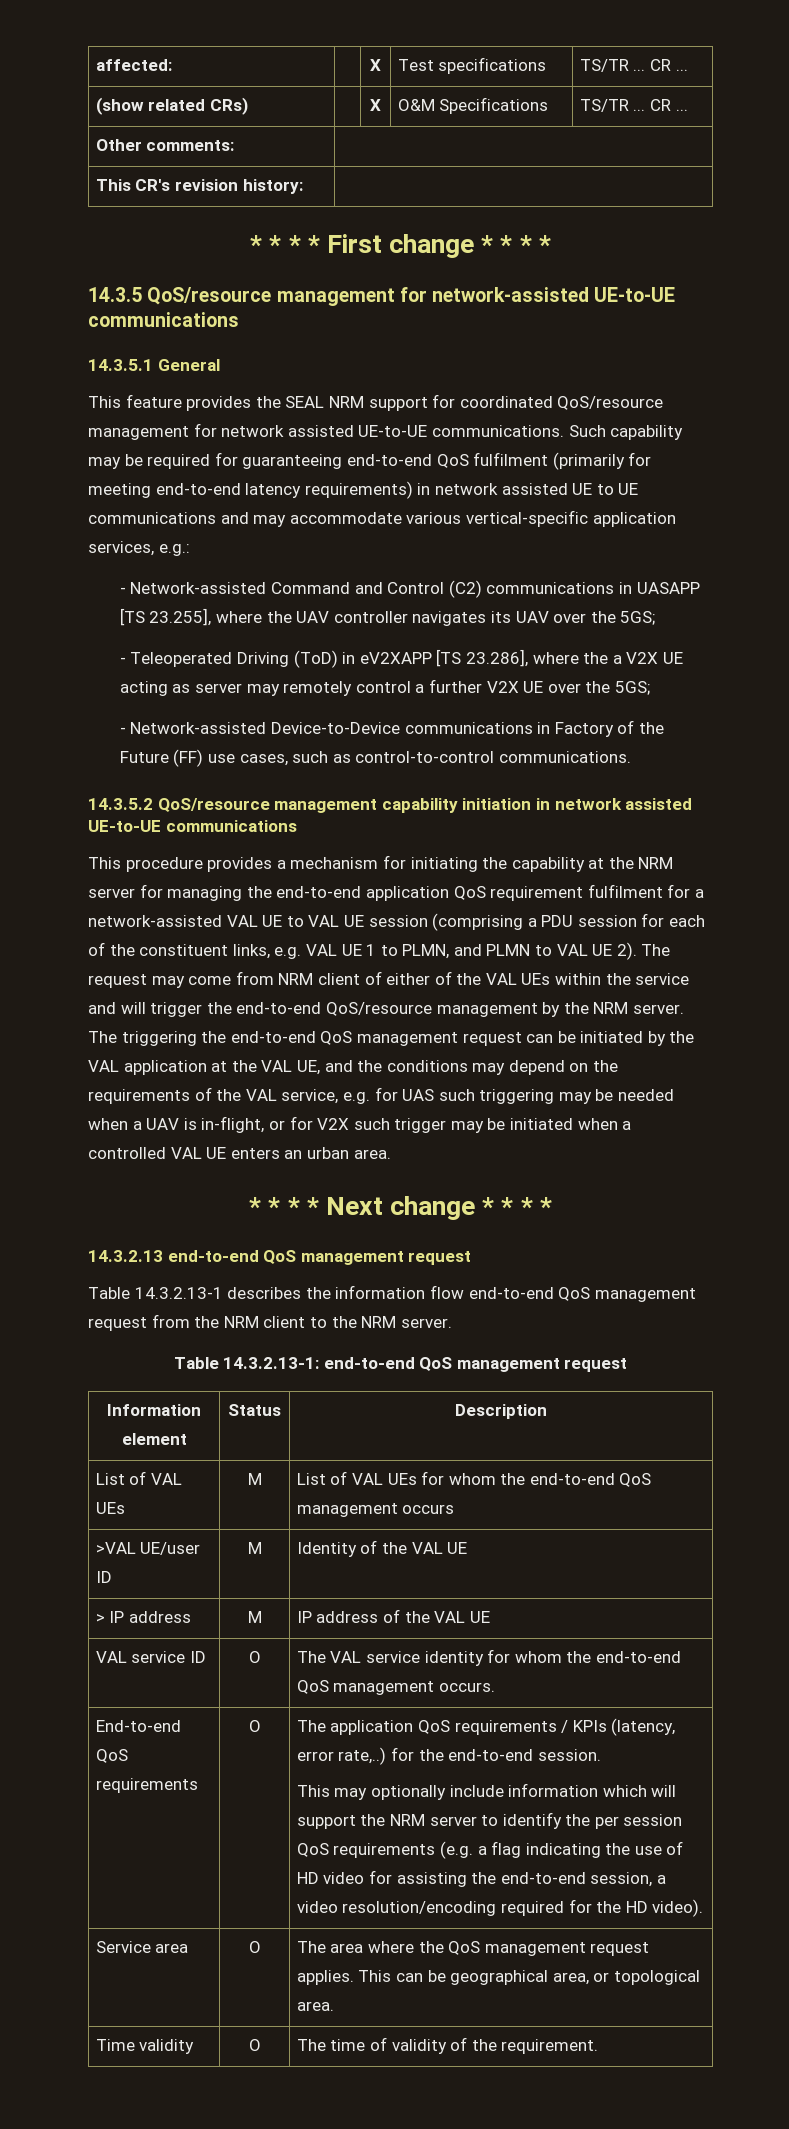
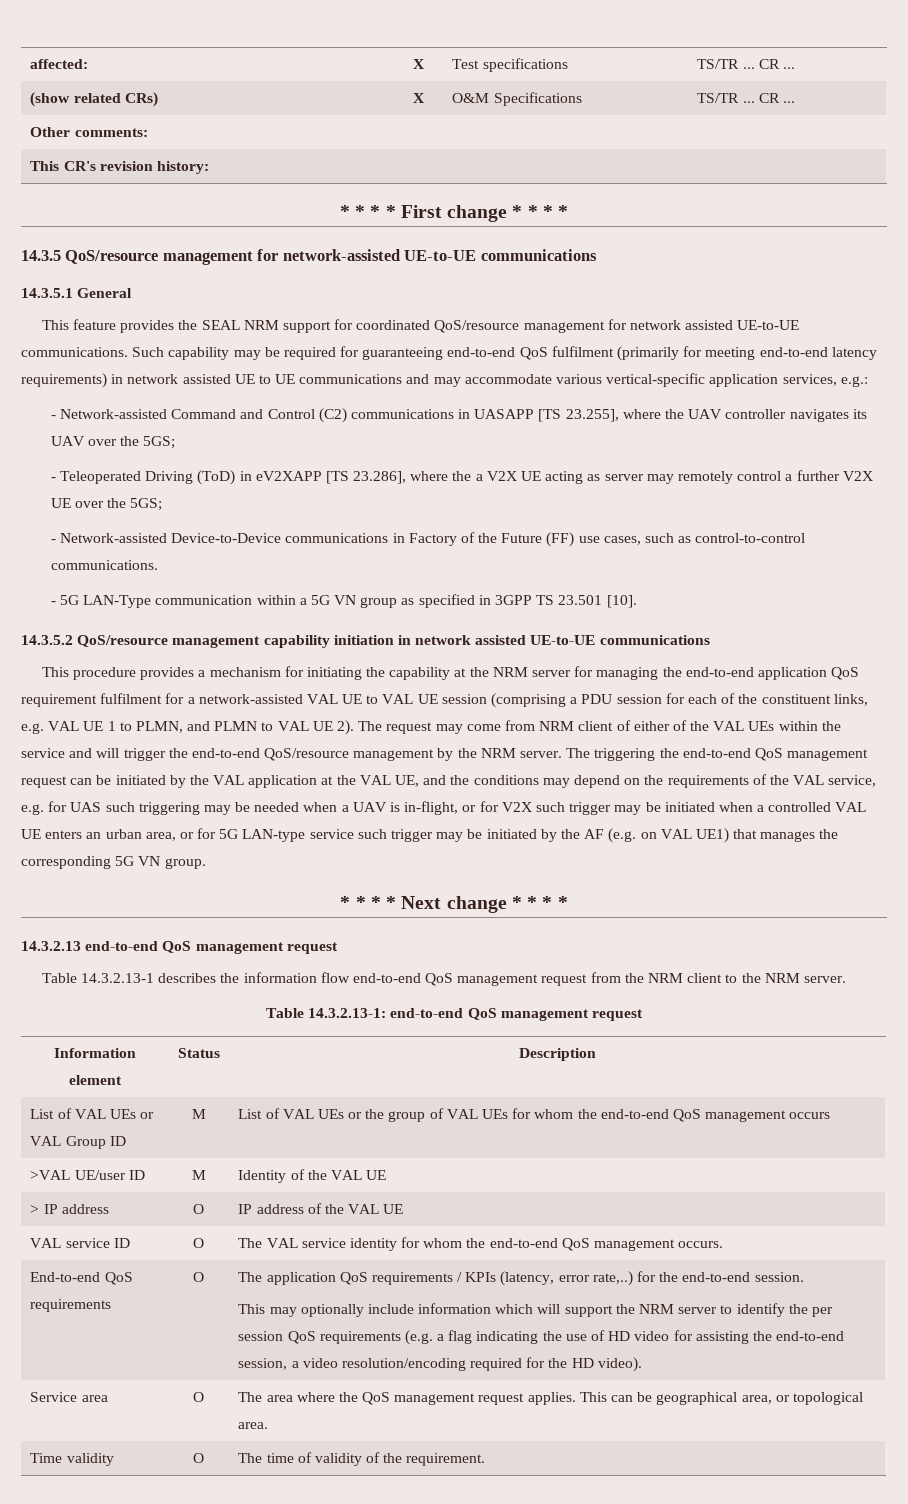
(631, 757) none -> [50,594,637,608] // - 5G LAN-Type communication within a 5G VN group as specified in 3GPP TS 23.501 [10].
[353,1149,391,1159] area. -> [145,828,839,843] [21,856,206,869] area, or for 5G LAN-type service such trigger may be initiated by the AF (e.g. on VAL UE1) that manages the corresponding 5G VN group.
(125, 1508) none -> [140,1112,155,1119] [30,1136,126,1149] or VAL Group ID
(417, 1479) none -> [348,1108,509,1122] or the group of VAL UEs
[247,1611,262,1623] M -> [193,1204,204,1214] O

